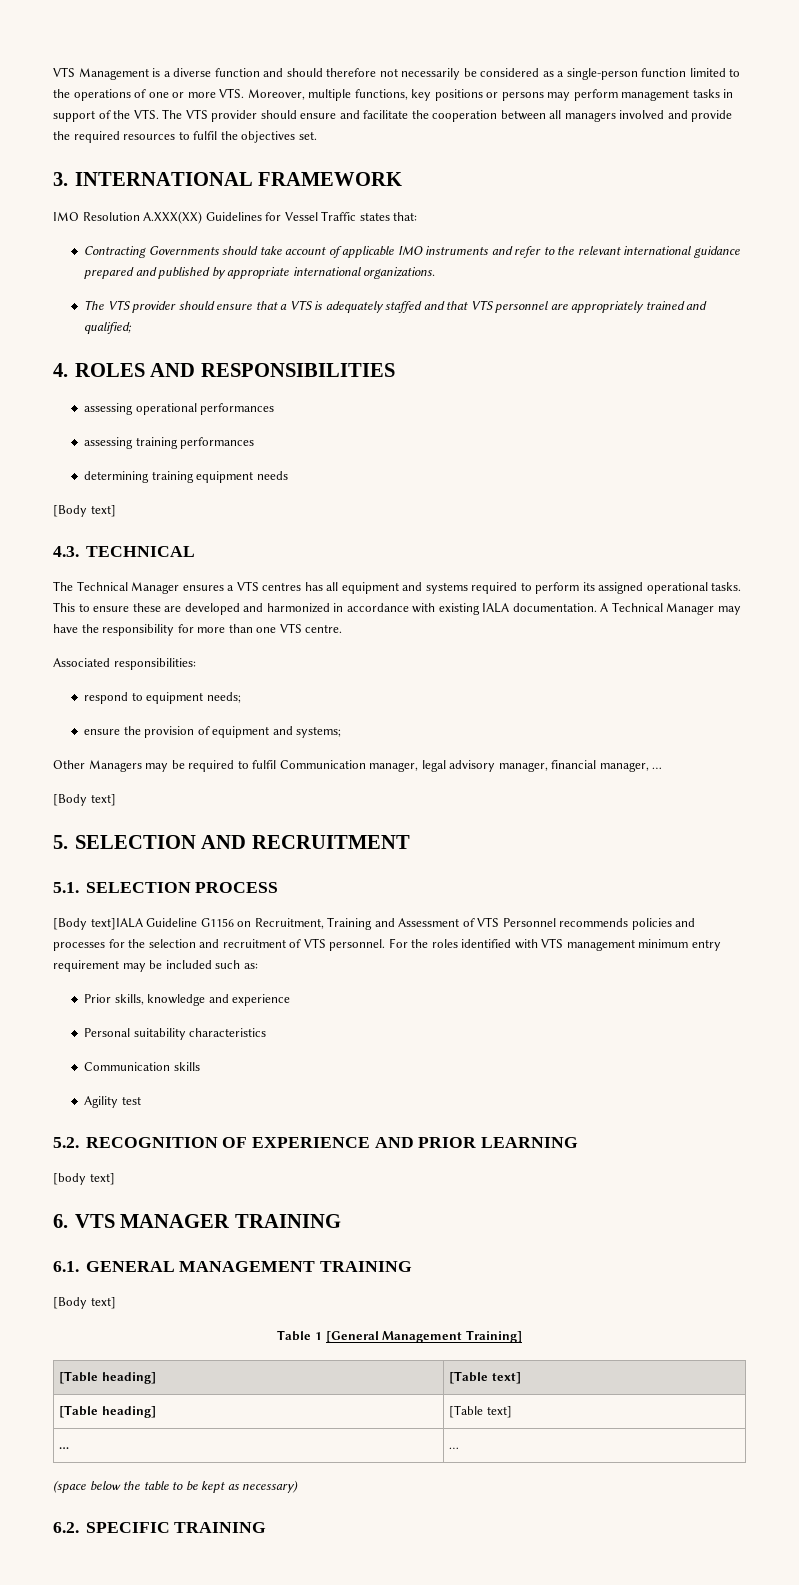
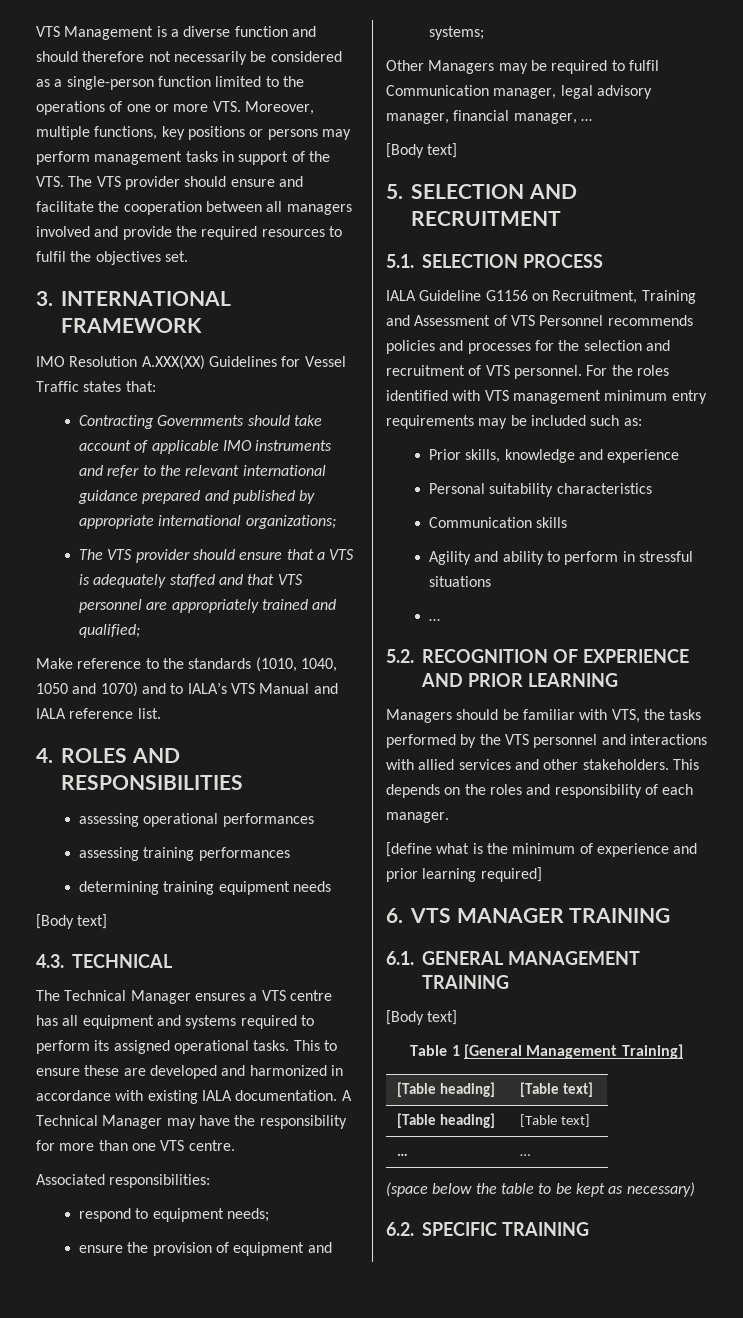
[363,267,436,279] organizations. -> [245,515,336,529] organizations;
(133, 328) none -> [36,657,337,672] [36,682,338,697] [36,708,161,719] // Make reference to the standards (1010, 1040, 1050 and 1070) and to IALA’s VTS Manual and IALA reference list.
[262,582,302,591] centres -> [289,990,332,1001] centre
[53,918,143,930] [Body text]IALA -> [386,290,416,301] IALA
[53,960,119,972] requirement -> [386,415,474,429] requirements
[121,1096,141,1105] test -> [474,551,693,565] [428,576,491,587] [428,619,440,621] and ability to perform in stressful situations // …
[53,1173,115,1185] [body text] -> [386,709,702,723] [386,734,707,748] [386,759,699,770] [386,784,694,798] [386,812,449,823] [386,842,698,857] [386,867,542,882] Managers should be familiar with VTS, the tasks performed by the VTS personnel and interactions with allied services and other stakeholders. This depends on the roles and responsibility of each manager. // [define what is the minimum of experience and prior learning required]

